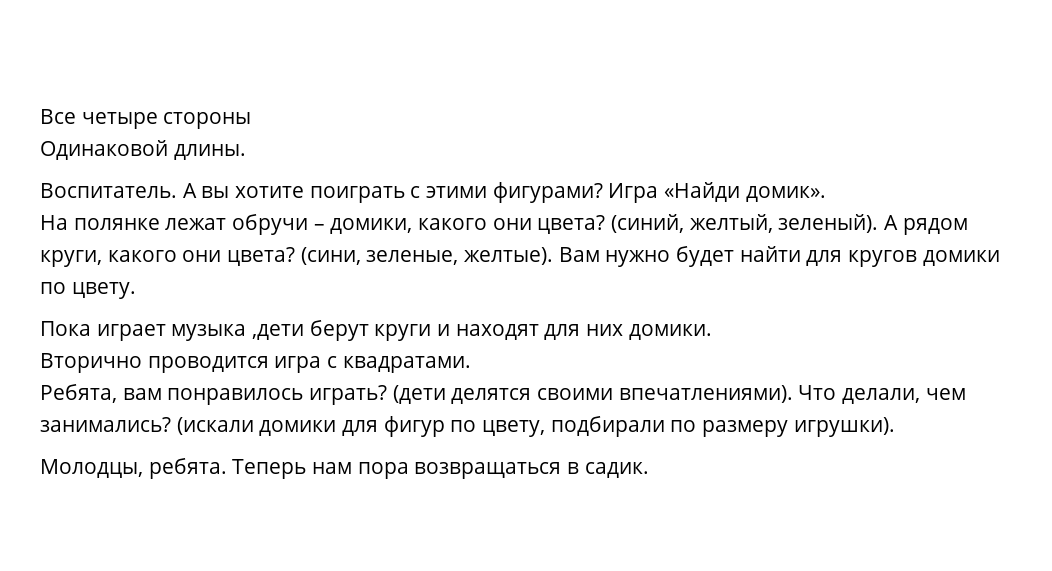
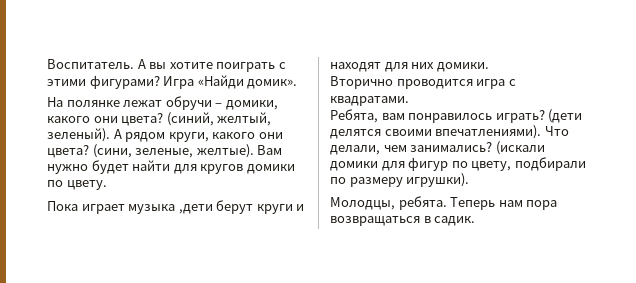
[40,109,252,129] [40,140,246,160] Все четыре стороны // Одинаковой длины. // -> (47, 64) none

